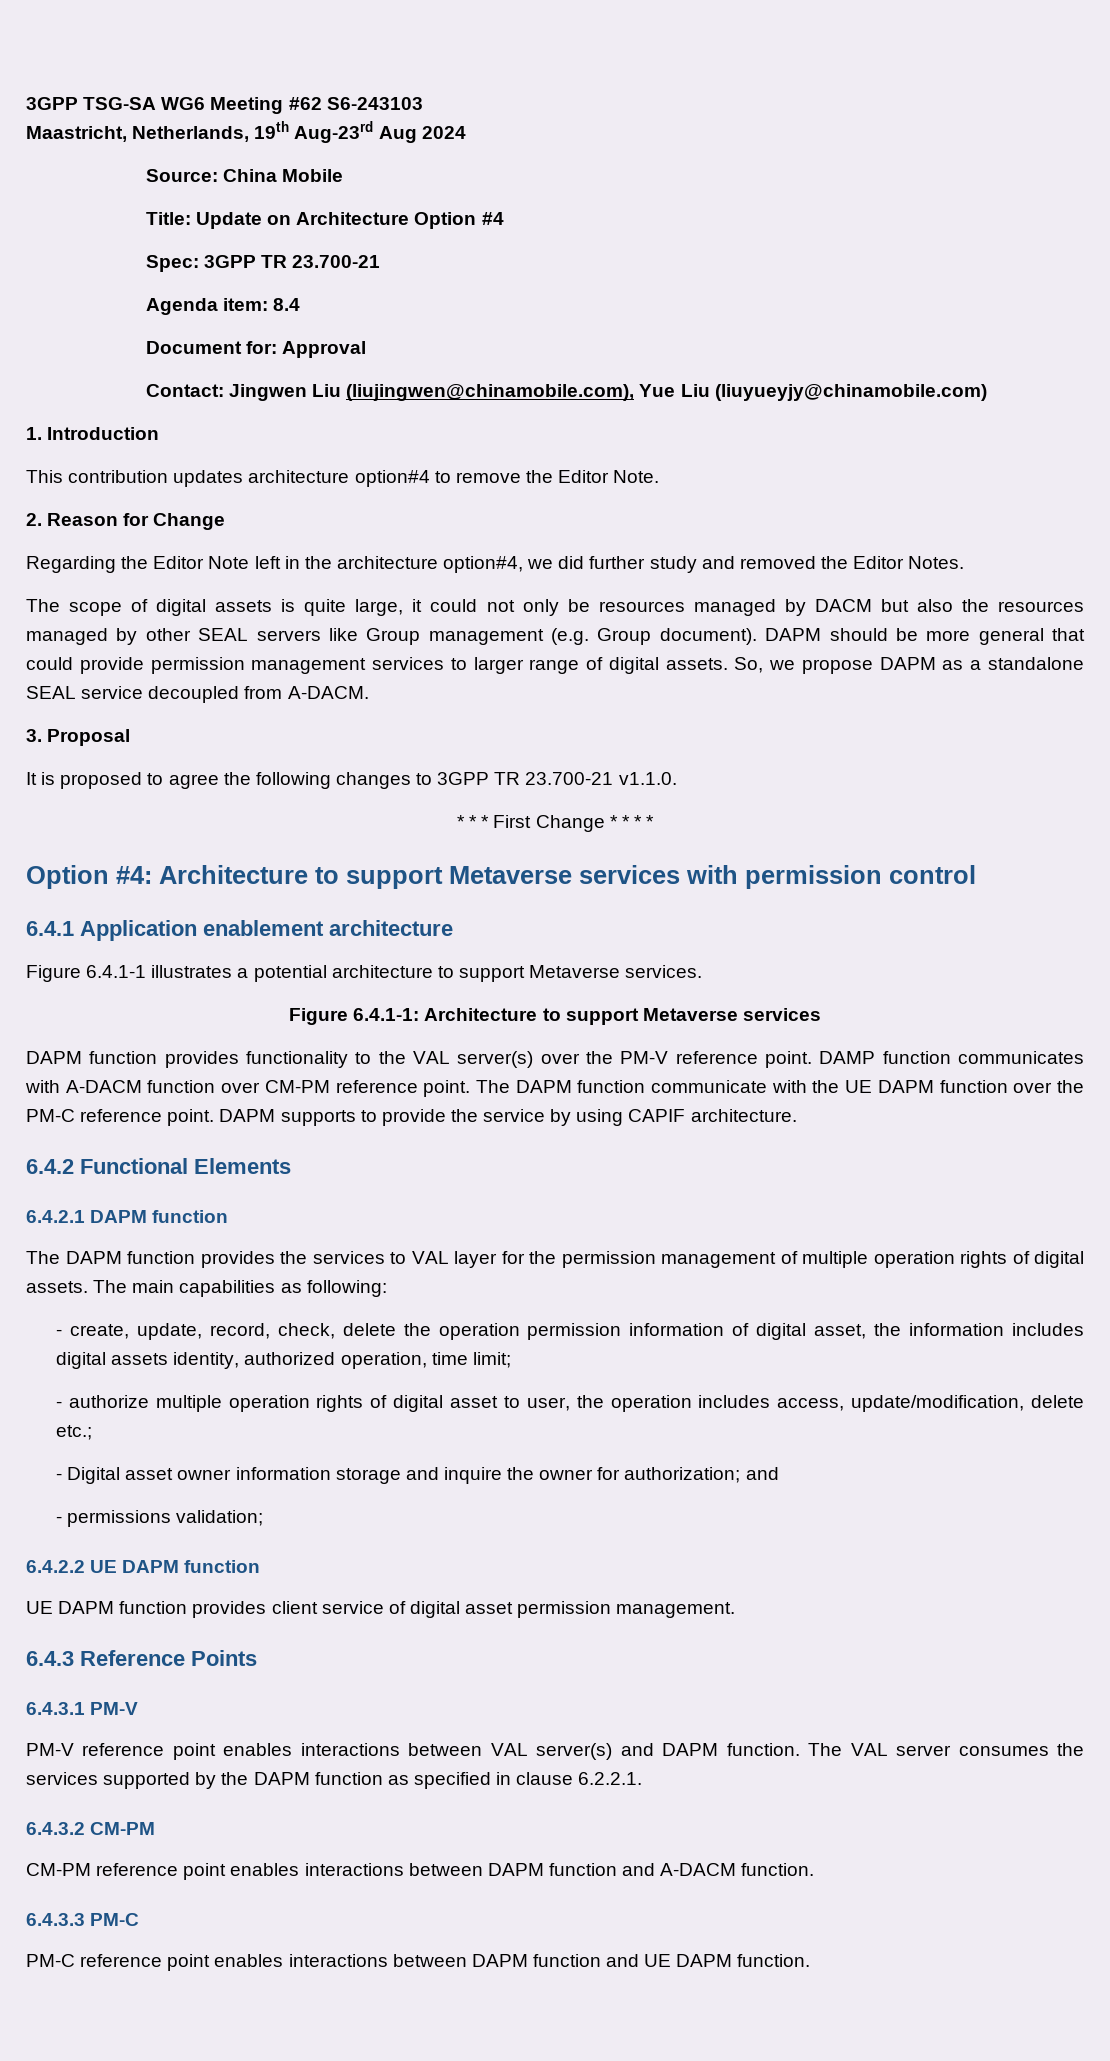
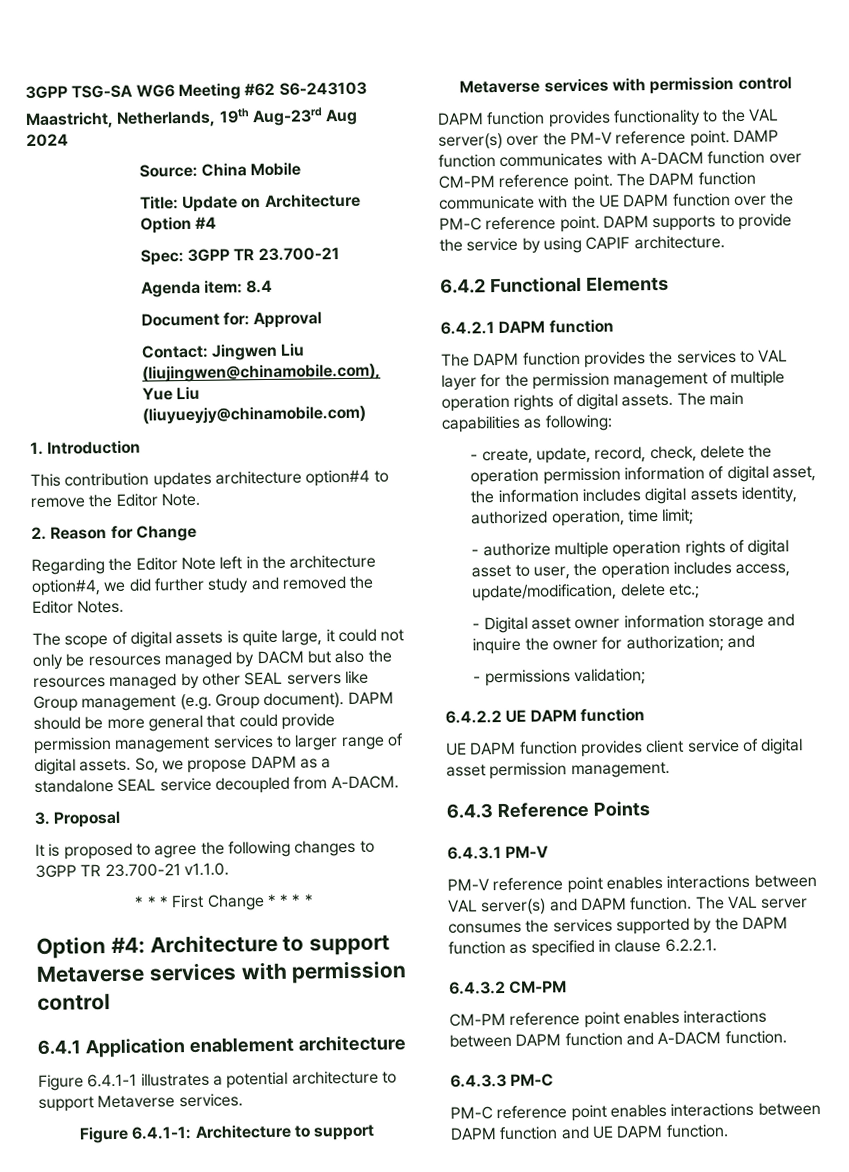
(821, 1014) none -> [612,76,792,95] with permission control

